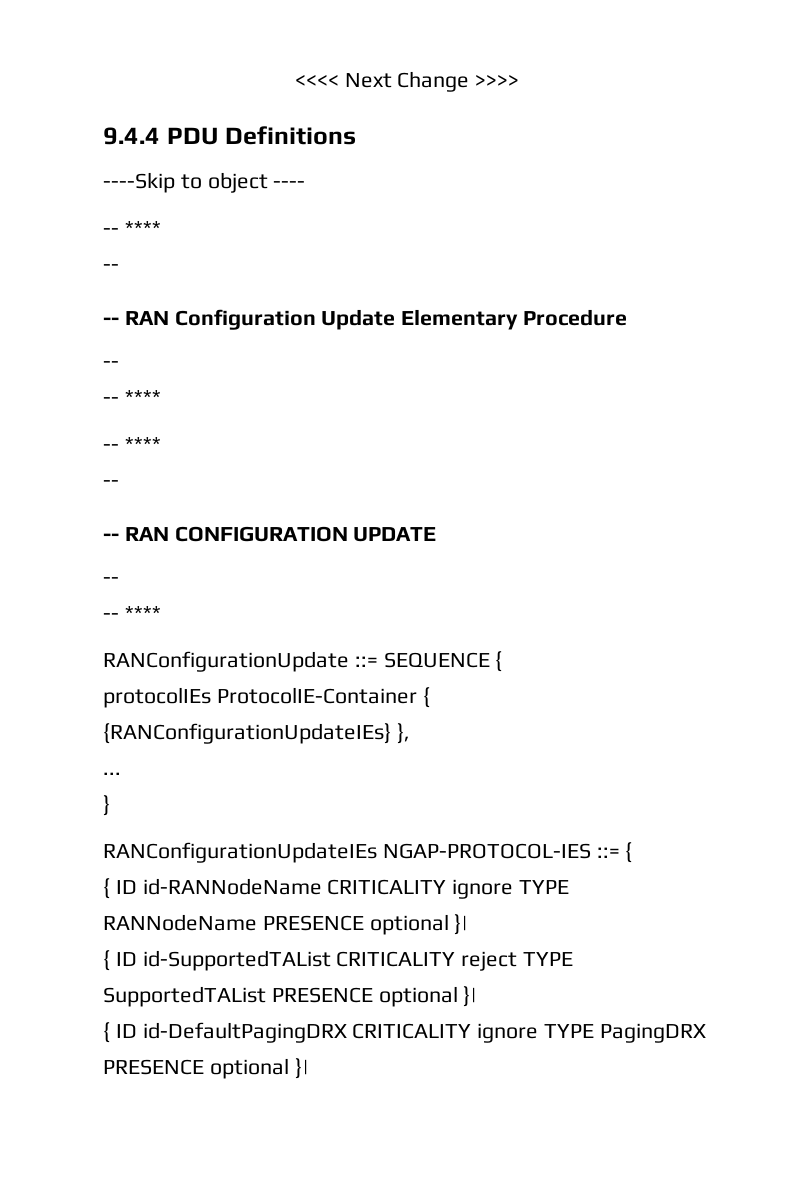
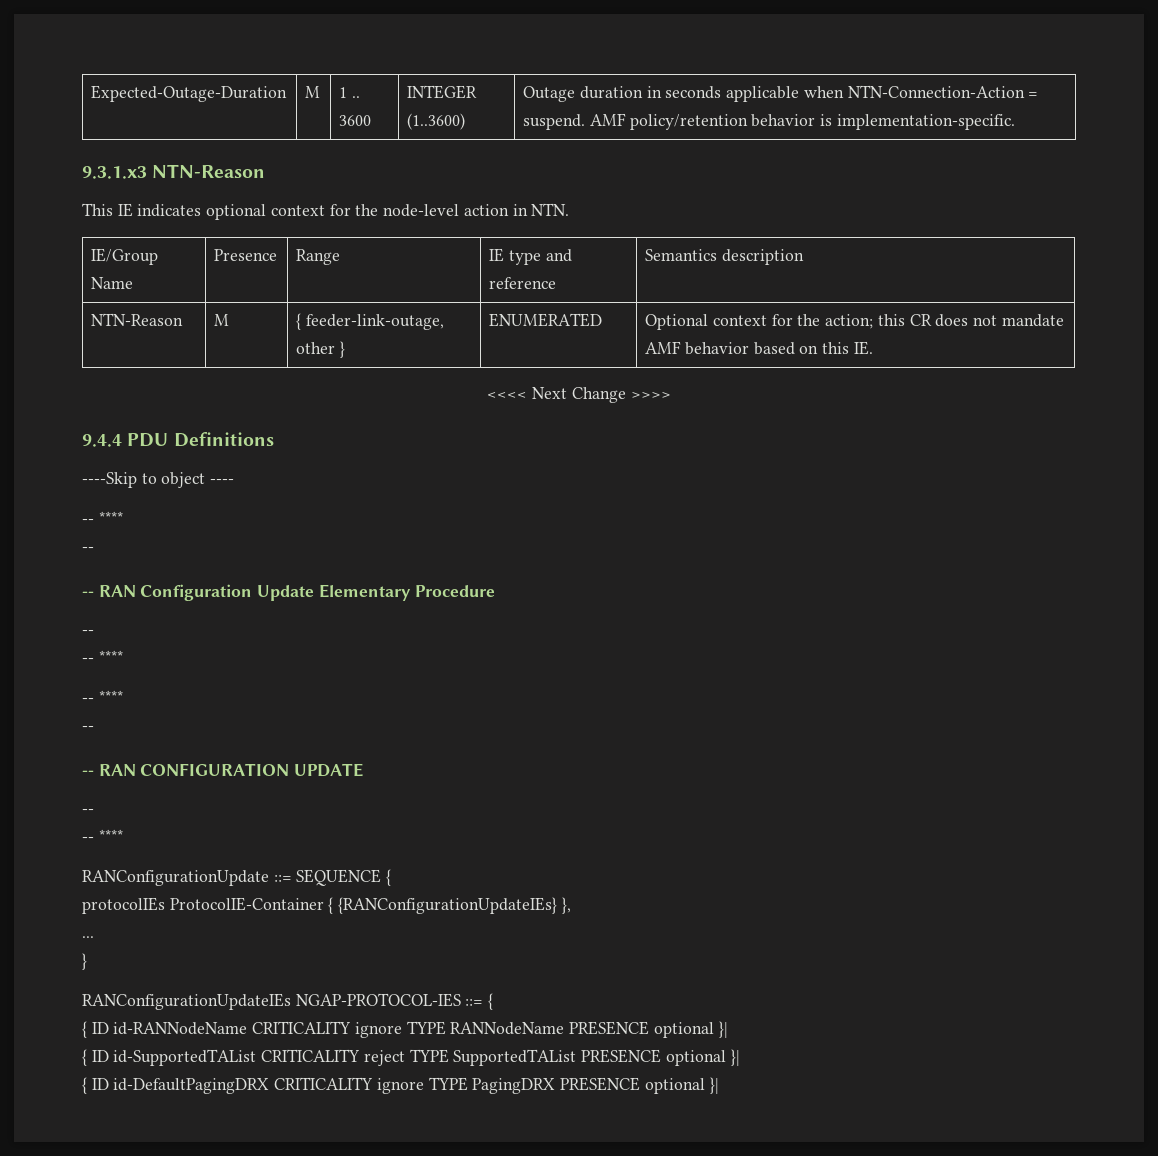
(294, 80) none -> [91,85,288,102] [305,86,321,98] [339,87,360,98] [339,115,372,126] [407,85,478,99] [407,113,466,130] [523,85,1039,102] [523,113,1015,130] [82,164,266,179] [82,203,570,220] [91,248,159,265] [91,277,134,289] [214,249,278,261] [296,249,341,265] [489,248,572,265] [489,277,557,289] [645,249,804,265] [91,313,184,326] [214,314,230,326] [296,313,444,330] [296,341,345,358] [489,313,603,327] [645,314,1064,330] [645,341,873,355] Expected-Outage-Duration | M | 1 .. 3600 | INTEGER (1..3600) | Outage duration in seconds applicable when NTN-Connection-Action = suspend. AMF policy/retention behavior is implementation-specific. // 9.3.1.x3 NTN-Reason // This IE indicates optional context for the node-level action in NTN. // IE/Group Name | Presence | Range | IE type and reference | Semantics description // NTN-Reason | M | { feeder-link-outage, other } | ENUMERATED | Optional context for the action; this CR does not mandate AMF behavior based on this IE. //

